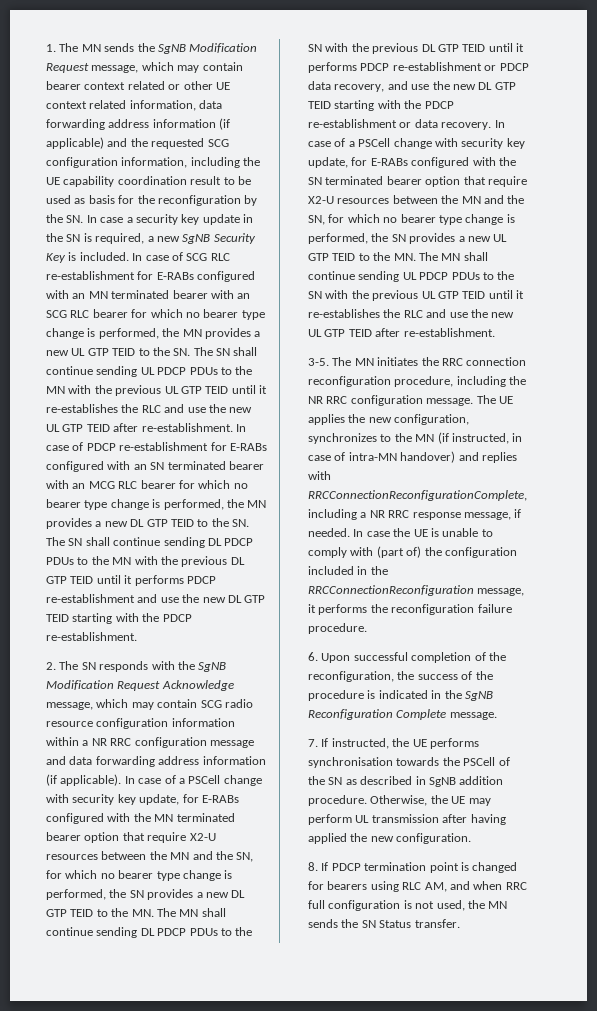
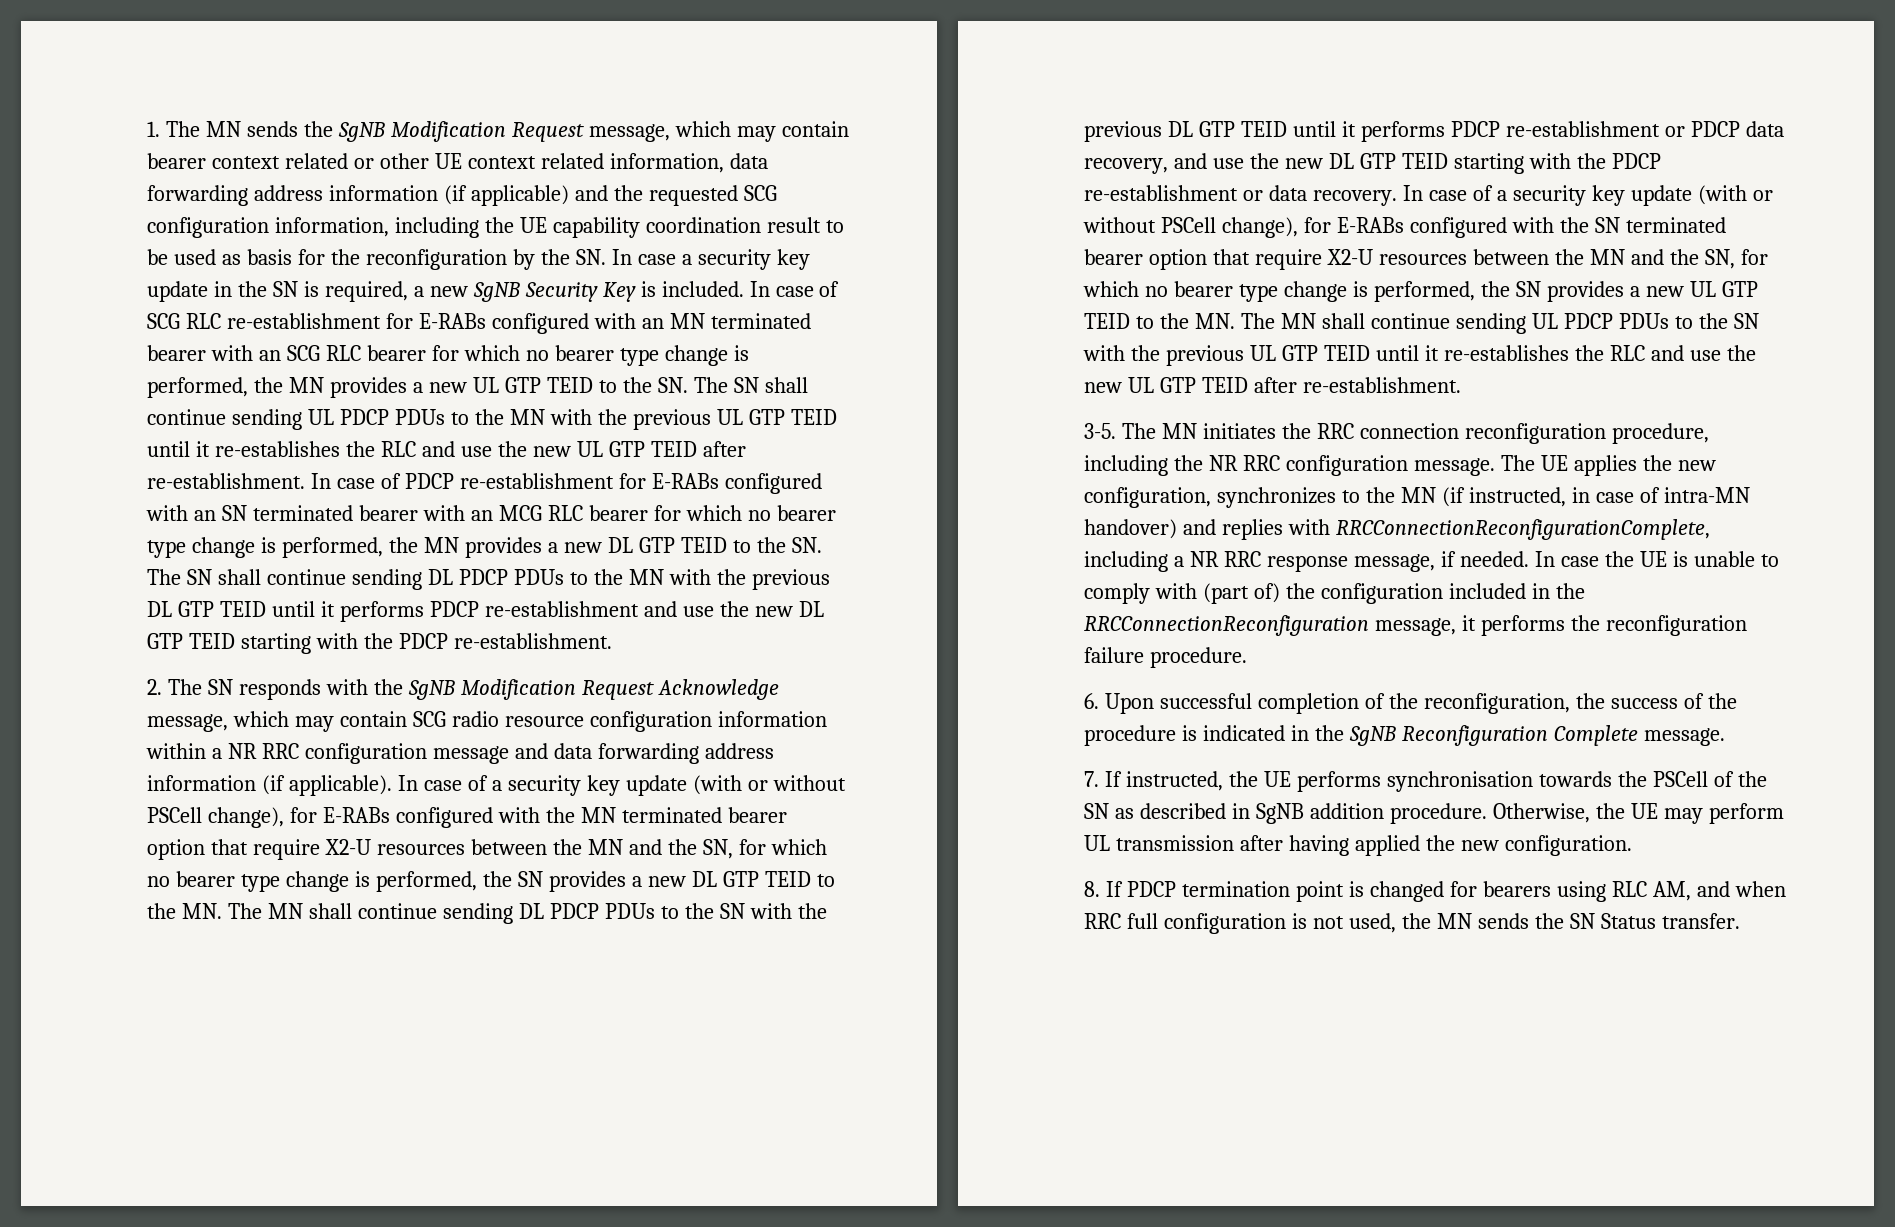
[188,775,262,786] [46,794,180,805] PSCell change with security key update, -> [507,775,846,796] [147,807,285,828] security key update (with or without PSCell change),
[358,138,525,149] [308,157,349,168] PSCell change with security key update, -> [1512,185,1773,206] [1083,217,1299,238] security key update (with or without PSCell change),

